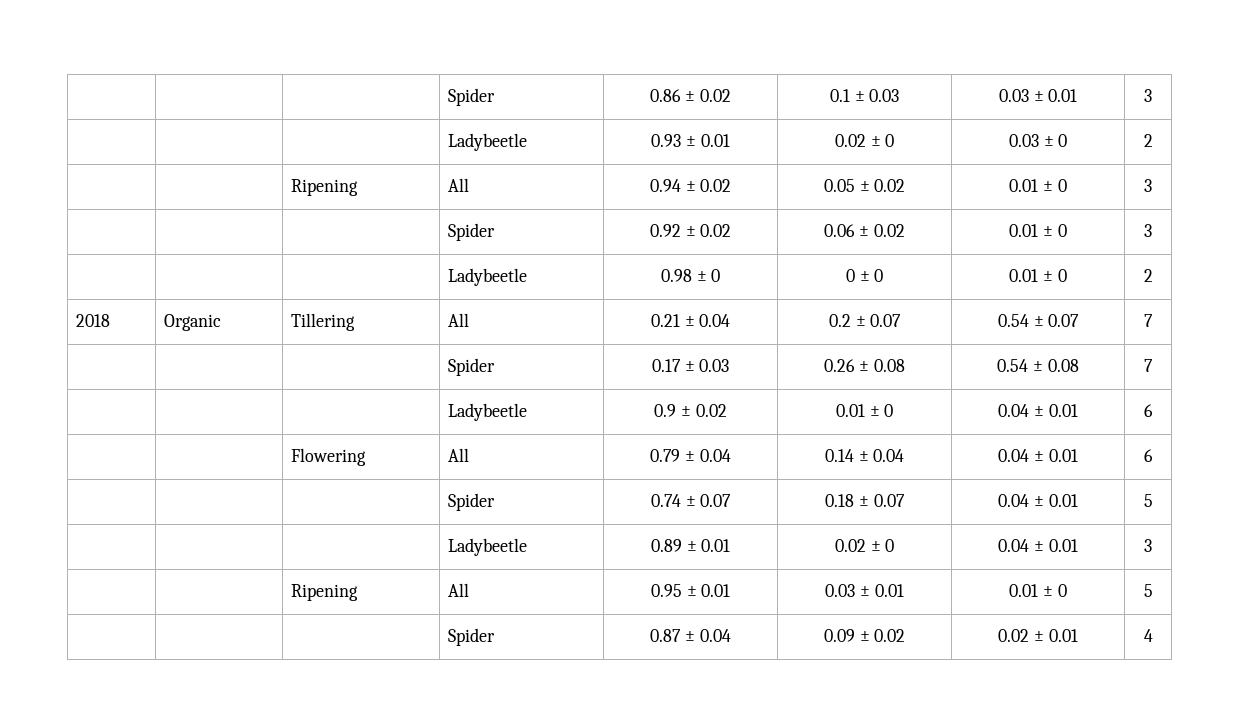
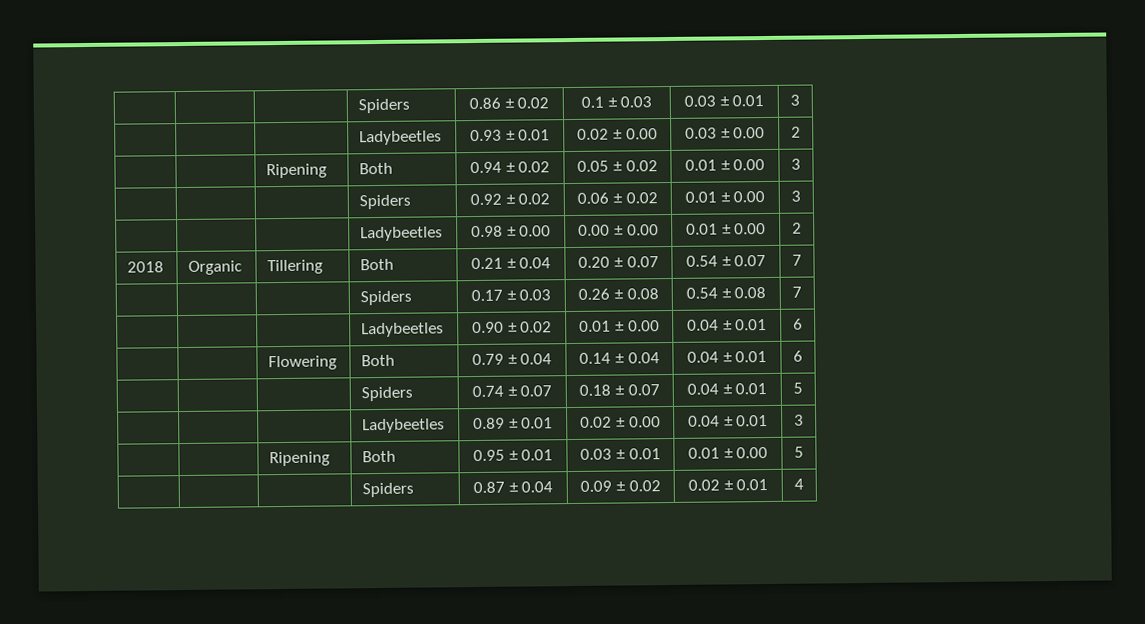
[447,88,495,106] | | | Spider -> [358,98,411,114] | | | Spiders
[447,133,527,151] Ladybeetle -> [359,130,443,146] Ladybeetles
[885,134,895,147] [1008,134,1068,147] 0 | 0.03 ± 0 -> [625,128,658,140] [684,127,766,139] 0.00 | 0.03 ± 0.00
[447,178,469,192] All -> [359,162,394,175] Both
[1057,179,1067,192] [1144,179,1152,192] [447,223,495,241] 0 | 3 // | | | Spider -> [733,159,766,171] [791,158,801,170] [359,194,412,210] 0.00 | 3 // | | | Spiders
[1057,224,1067,237] [1144,224,1152,237] [447,268,527,286] 0 | 3 // | | | Ladybeetle -> [733,191,766,203] [791,190,801,202] [360,226,444,242] 0.00 | 3 // | | | Ladybeetles
[711,269,721,282] [845,269,884,282] [1009,269,1067,282] 0 | 0 ± 0 | 0.01 ± 0 -> [519,225,552,237] [578,224,659,236] [685,223,767,235] 0.00 | 0.00 ± 0.00 | 0.01 ± 0.00
[447,313,469,327] All -> [360,258,395,271] Both
[828,314,851,327] 0.2 -> [578,256,611,268] 0.20
[447,358,495,376] Spider -> [360,290,413,306] Spiders
[447,403,527,421] [654,404,727,417] [835,404,894,417] Ladybeetle | 0.9 ± 0.02 | 0.01 ± 0 -> [361,322,445,338] [471,321,553,334] [579,320,660,332] Ladybeetles | 0.90 ± 0.02 | 0.01 ± 0.00
[447,448,469,462] All -> [361,354,396,367] Both
[447,493,495,511] Spider -> [361,386,414,402] Spiders
[447,538,527,556] Ladybeetle -> [362,418,446,434] Ladybeetles
[885,539,895,552] 0 -> [628,416,661,428] 0.00
[447,583,469,597] All -> [362,450,397,463] Both
[1057,584,1067,597] [1143,584,1153,597] [447,628,495,646] 0 | 5 // | | | Spider -> [736,446,769,459] [794,446,804,458] [362,482,415,498] 0.00 | 5 // | | | Spiders

